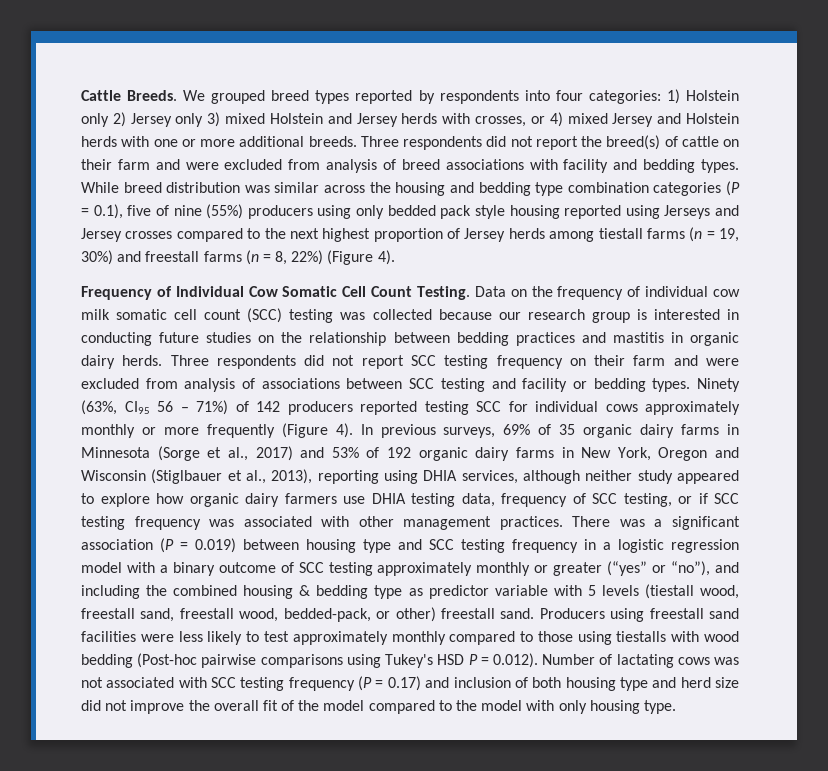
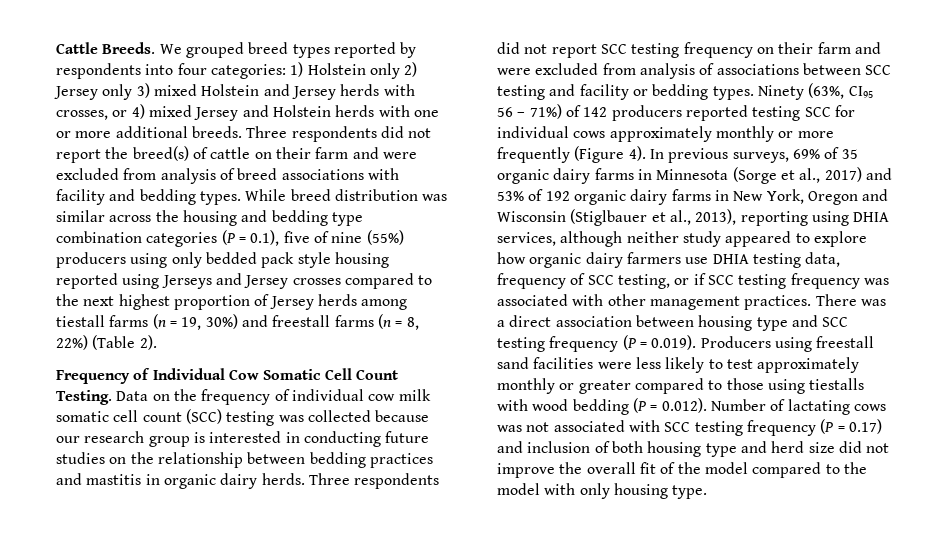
[327,250,395,265] (Figure 4). -> [92,335,157,350] (Table 2).
[672,516,740,530] [81,538,236,553] significant association (P = 0.019) -> [509,315,632,327] direct association
[584,539,739,553] [81,561,739,576] [81,584,739,599] [81,607,535,622] in a logistic regression model with a binary outcome of SCC testing approximately monthly or greater (“yes” or “no”), and including the combined housing & bedding type as predictor variable with 5 levels (tiestall wood, freestall sand, freestall wood, bedded-pack, or other) freestall sand. -> [622,335,697,350] (P = 0.019).
(446, 638) none -> [559,380,631,394] or greater
[137,653,478,668] (Post-hoc pairwise comparisons using Tukey's HSD P -> [632,398,646,413] (P

